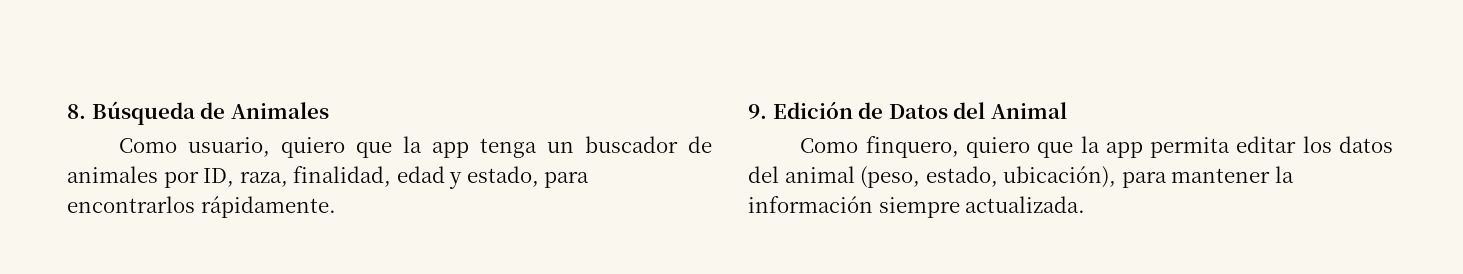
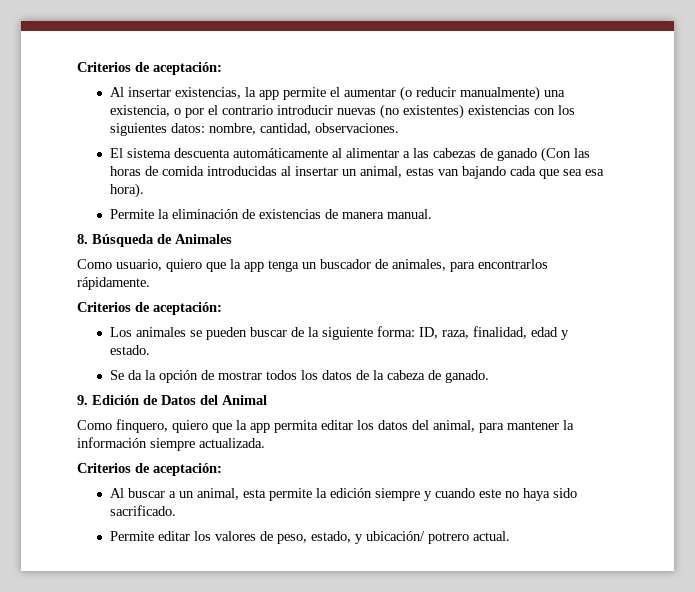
(67, 111) none -> [77,62,222,75] [110,86,566,101] [110,104,576,119] [110,123,400,136] [110,147,591,162] [110,166,605,179] [110,183,145,198] [110,209,433,219] Criterios de aceptación: // Al insertar existencias, la app permite el aumentar (o reducir manualmente) una existencia, o por el contrario introducir nuevas (no existentes) existencias con los siguientes datos: nombre, cantidad, observaciones. // El sistema descuenta automáticamente al alimentar a las cabezas de ganado (Con las horas de comida introducidas al insertar un animal, estas van bajando cada que sea esa hora). // Permite la eliminación de existencias de manera manual. //
[67,166,199,188] animales por -> [392,259,548,272] [77,277,150,290] [77,302,222,315] [110,326,416,340] animales, para encontrarlos rápidamente. // Criterios de aceptación: // Los animales se pueden buscar de la siguiente forma:
[466,166,590,188] [67,196,336,218] estado, para encontrarlos rápidamente. -> [110,345,151,355] [110,370,490,383] estado. // Se da la opción de mostrar todos los datos de la cabeza de ganado.
[784,166,1117,188] animal (peso, estado, ubicación), -> [433,420,475,432] animal,
(1086, 204) none -> [77,463,222,476] [110,488,578,501] [110,505,177,516] [110,531,511,544] // Criterios de aceptación: // Al buscar a un animal, esta permite la edición siempre y cuando este no haya sido sacrificado. // Permite editar los valores de peso, estado, y ubicación/ potrero actual.

